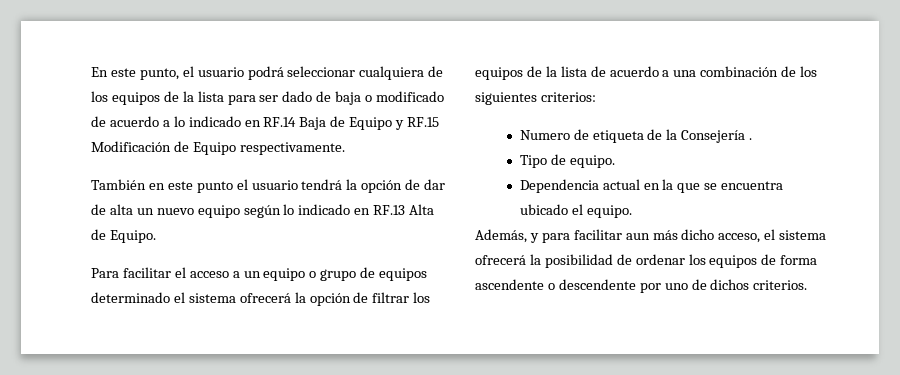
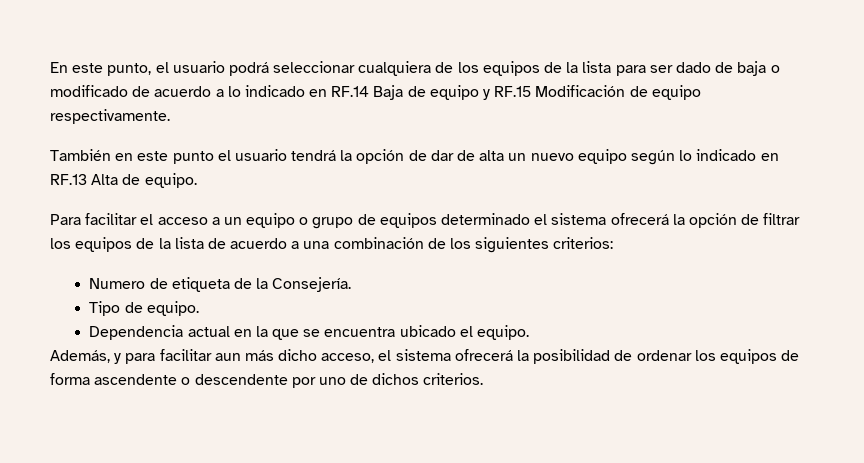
[349,117,393,130] Equipo -> [429,85,479,100] equipo
[192,142,236,155] Equipo -> [651,85,701,100] equipo
[109,230,156,243] Equipo. -> [144,173,197,188] equipo.
[681,130,753,143] Consejería . -> [272,277,352,292] Consejería.

